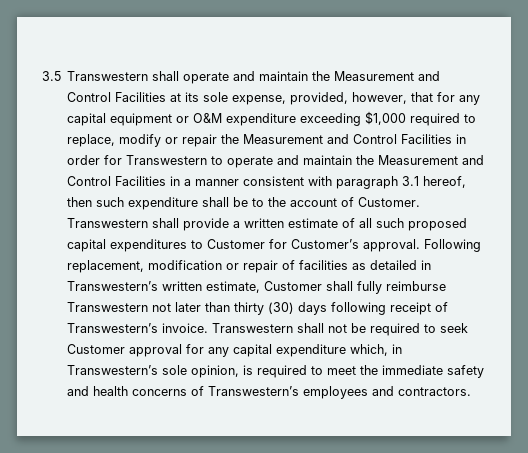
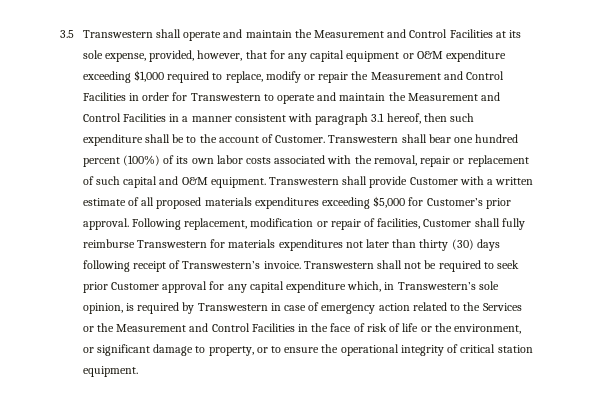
[183,218,230,231] provide -> [428,134,519,143] [82,155,529,167] [82,176,484,188] bear one hundred percent (100%) of its own labor costs associated with the removal, repair or replacement of such capital and O&M equipment. Transwestern shall provide Customer with
[376,218,468,231] [67,239,266,252] such proposed capital expenditures to Customer -> [156,196,406,209] proposed materials expenditures exceeding $5,000
(360, 244) none -> [485,198,511,209] prior
[299,260,432,270] [67,281,261,293] facilities as detailed in Transwestern’s written estimate, -> [377,218,421,229] facilities,
(149, 307) none -> [210,239,343,251] for materials expenditures
(469, 328) none -> [82,282,108,293] prior
[311,365,485,378] [67,386,472,399] to meet the immediate safety and health concerns of Transwestern’s employees and contractors. -> [182,302,522,314] [82,323,522,334] [82,344,533,356] [82,366,138,377] by Transwestern in case of emergency action related to the Services or the Measurement and Control Facilities in the face of risk of life or the environment, or significant damage to property, or to ensure the operational integrity of critical station equipment.

